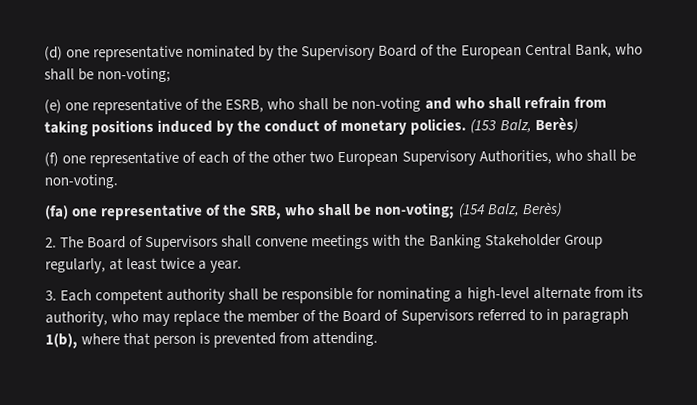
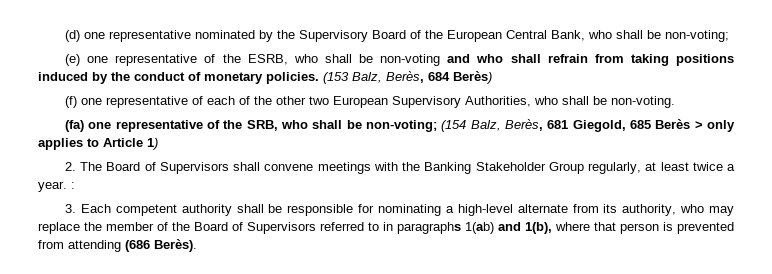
(532, 126) none -> [386,71,450,83] Berès, 684
[522,201,562,218] Berès) -> [505,119,736,132] [38,138,158,150] Berès, 681 Giegold, 685 Berès > only applies to Article 1)
(243, 266) none -> [71,182,75,189] :
[561,308,629,324] paragraph -> [397,222,521,234] paragraphs 1(ab) and
[312,331,379,347] attending. -> [68,239,197,252] attending (686 Berès).

